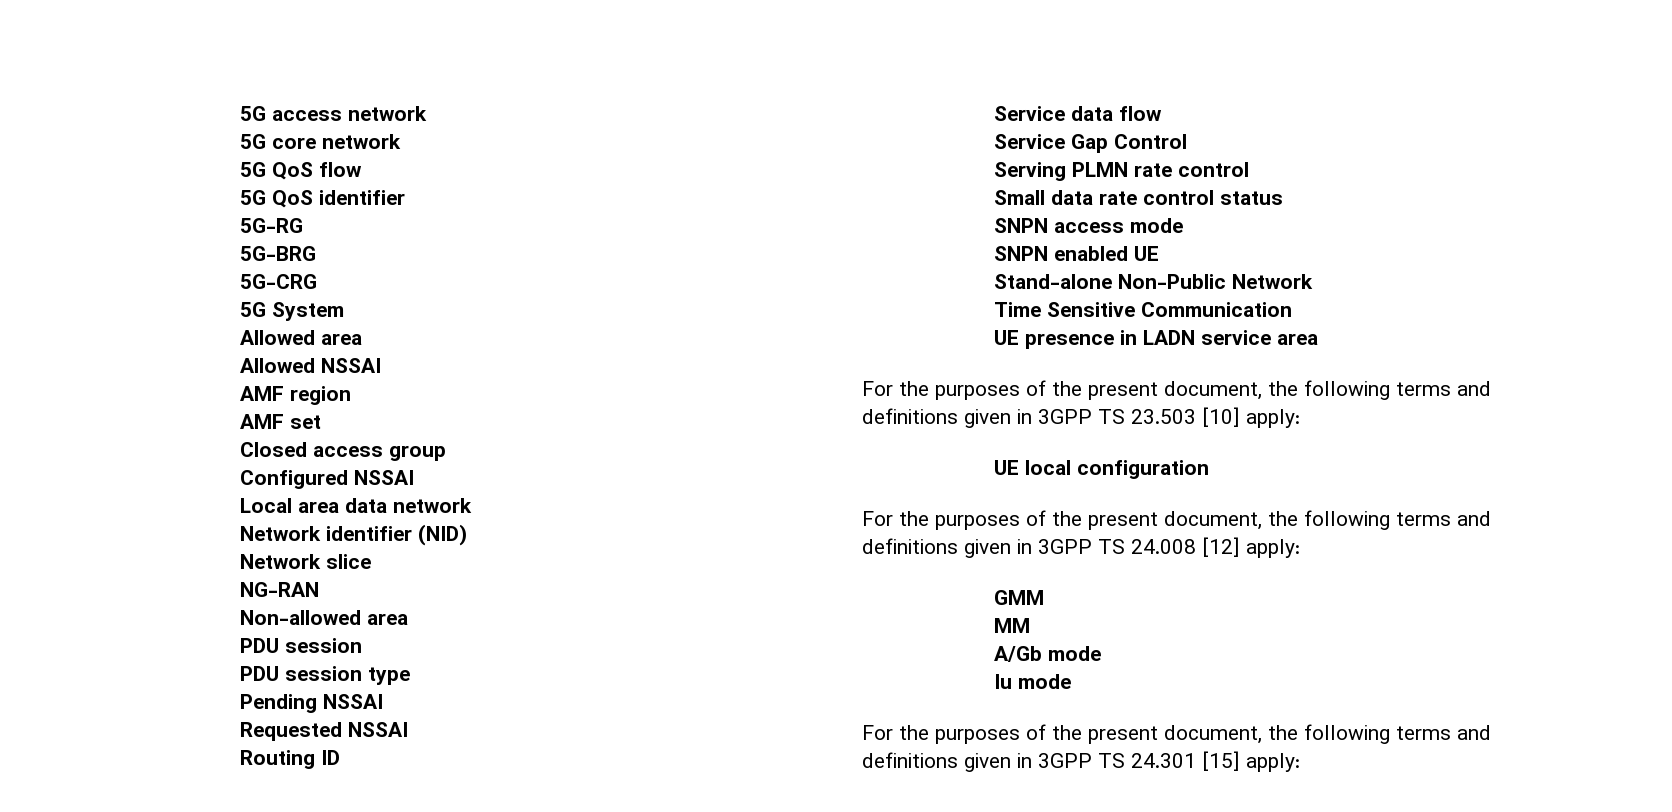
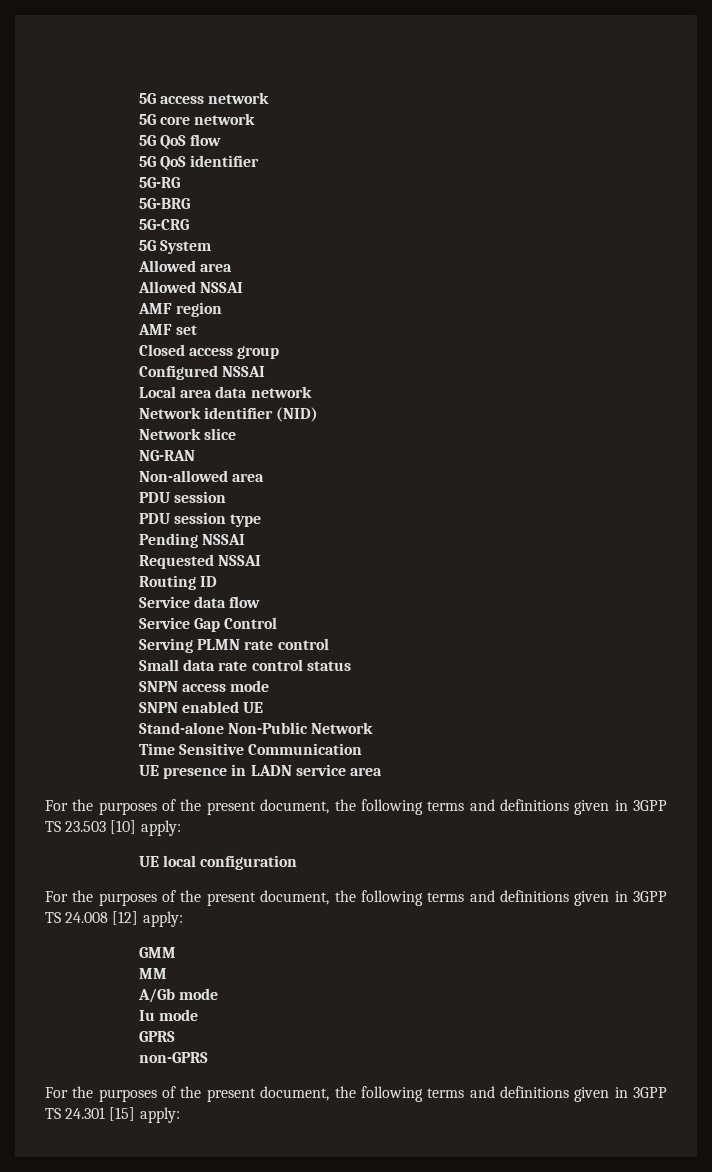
(1071, 681) none -> [139,1031,176,1042] [139,1052,209,1063] // GPRS // non-GPRS

